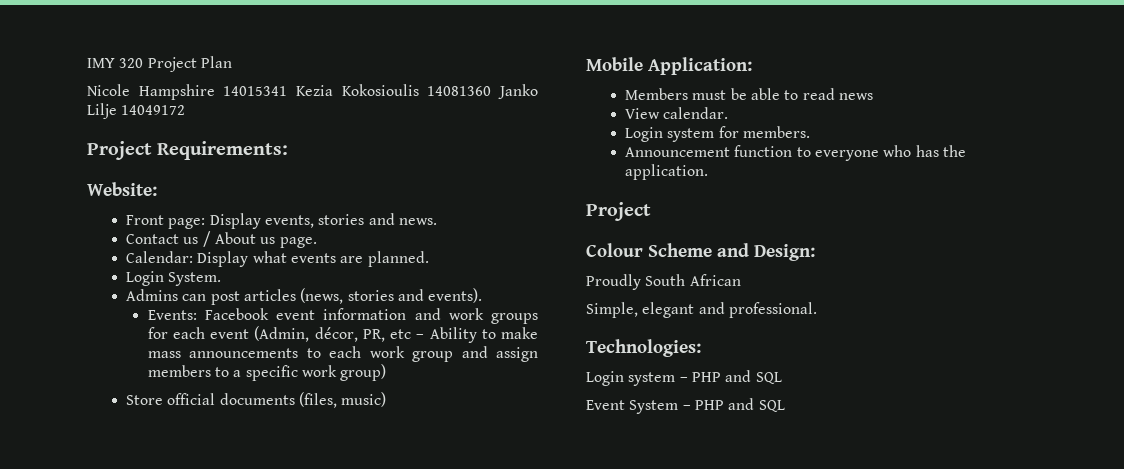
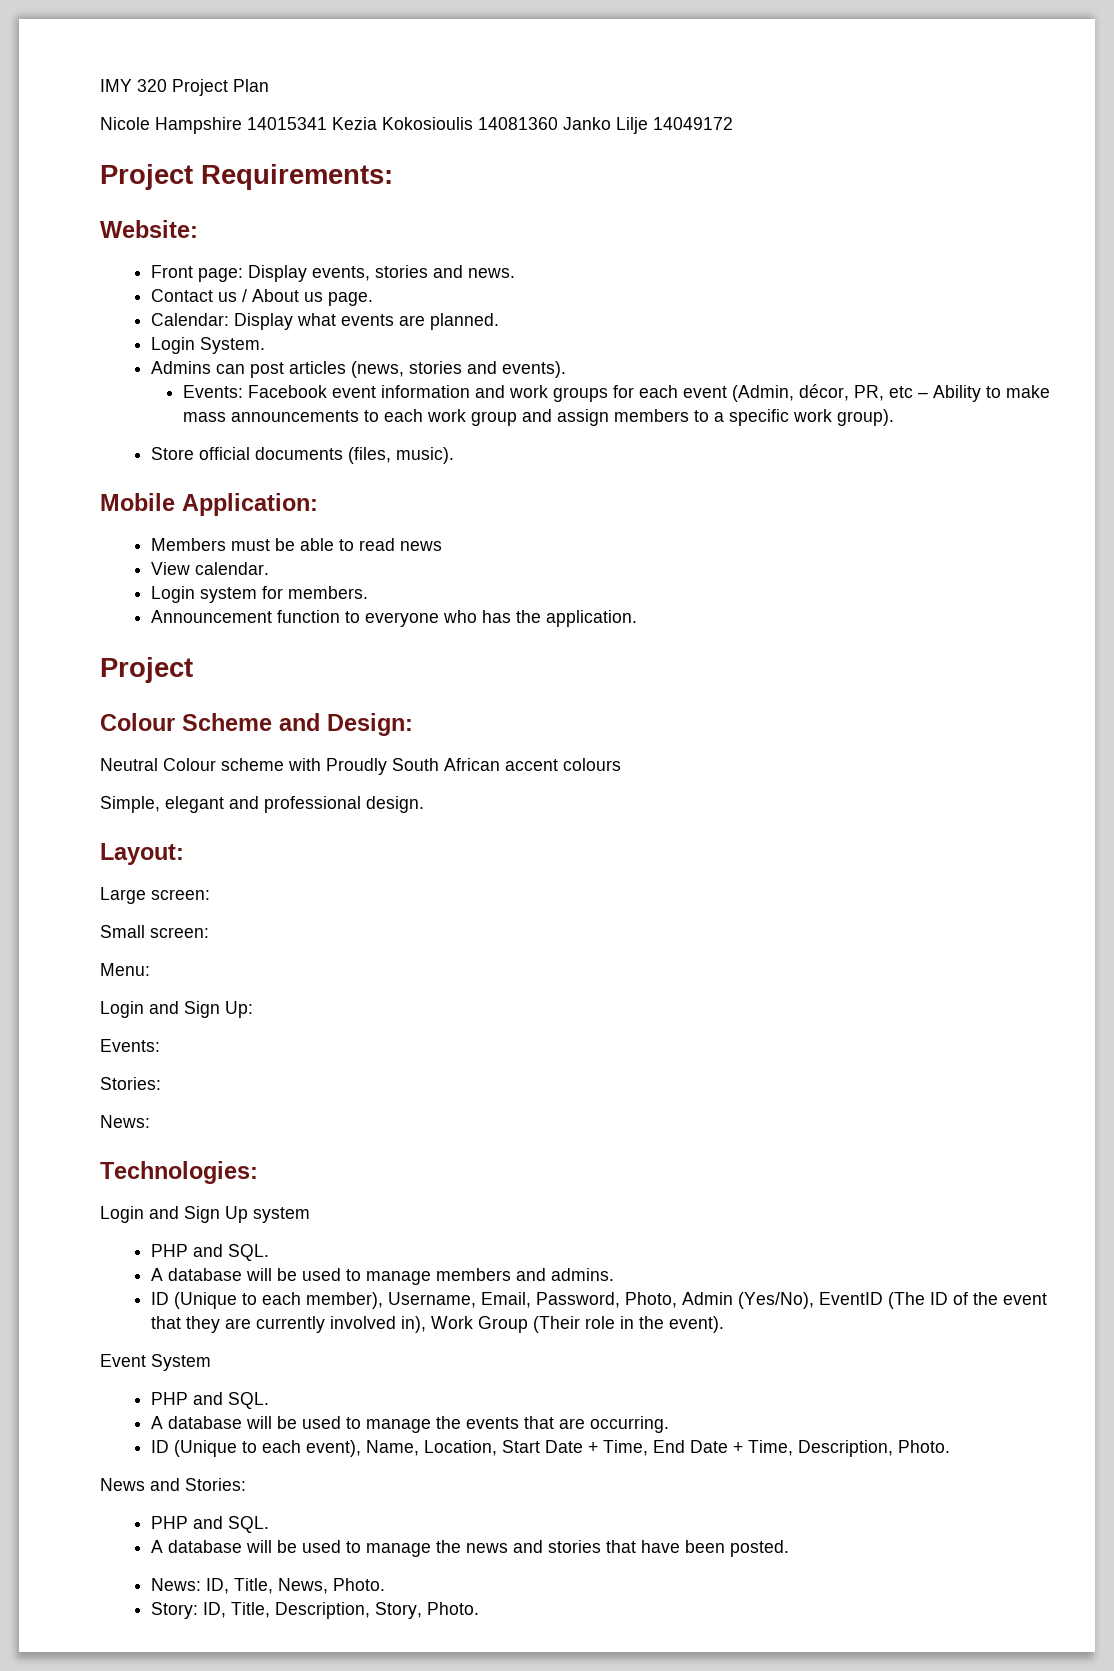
[340,364,387,381] group) -> [836,409,894,426] group).
[341,392,387,407] music) -> [396,447,455,464] music).
(815, 252) none -> [100,758,321,771] Neutral Colour scheme with
(741, 280) none -> [505,758,621,771] accent colours
[728,302,817,318] professional. -> [264,796,424,813] [100,843,184,865] [100,887,210,904] [100,925,209,938] [100,963,150,976] [100,1001,253,1018] [100,1039,160,1052] [100,1077,161,1090] [100,1115,150,1128] professional design. // Layout: // Large screen: // Small screen: // Menu: // Login and Sign Up: // Events: // Stories: // News:
[628,370,782,386] system – PHP and SQL -> [149,1206,310,1223] [151,1244,270,1261] [151,1268,615,1285] [151,1292,1048,1309] [151,1316,725,1333] and Sign Up system // PHP and SQL. // A database will be used to manage members and admins. // ID (Unique to each member), Username, Email, Password, Photo, Admin (Yes/No), EventID (The ID of the event that they are currently involved in), Work Group (Their role in the event).
[682,398,785,412] – PHP and SQL -> [151,1392,270,1409] [151,1416,670,1433] [151,1440,951,1457] [100,1478,246,1491] [151,1516,270,1533] [151,1540,790,1557] [151,1578,386,1594] [151,1602,480,1619] // PHP and SQL. // A database will be used to manage the events that are occurring. // ID (Unique to each event), Name, Location, Start Date + Time, End Date + Time, Description, Photo. // News and Stories: // PHP and SQL. // A database will be used to manage the news and stories that have been posted. // News: ID, Title, News, Photo. // Story: ID, Title, Description, Story, Photo.

